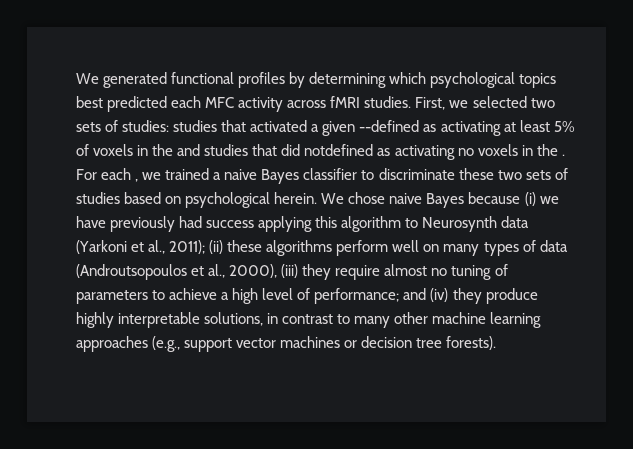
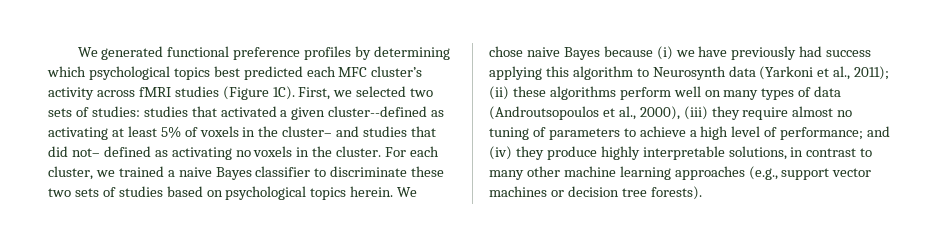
(235, 78) none -> [233,47,301,60] preference
(235, 102) none -> [371,66,423,77] cluster’s
[364,96,412,108] studies. -> [174,86,295,100] studies (Figure 1C).
[359,120,420,132] --defined -> [328,106,428,117] cluster--defined
(174, 150) none -> [282,126,333,137] cluster–
[304,144,374,156] notdefined -> [71,146,151,157] not– defined
[561,154,565,156] . -> [336,146,382,157] cluster.
[135,179,139,182] , -> [48,166,93,180] cluster,
(271, 200) none -> [310,187,347,200] topics

